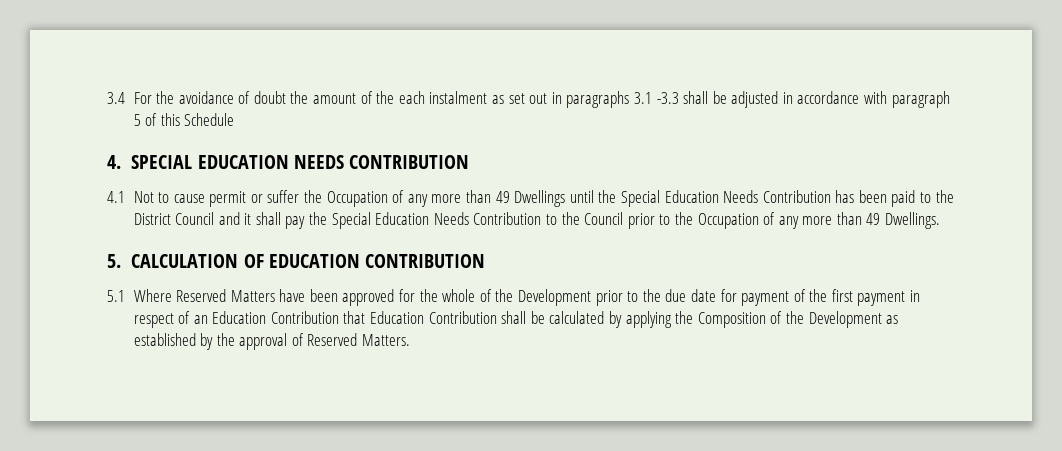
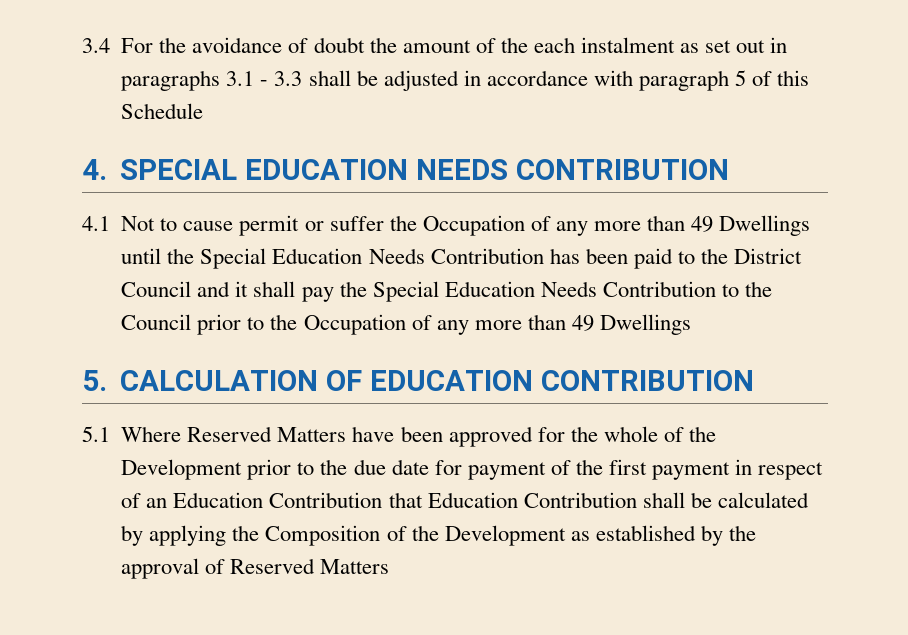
[656,92,679,104] -3.3 -> [260,71,303,86] - 3.3
[885,212,941,229] Dwellings. -> [599,314,691,335] Dwellings
[362,334,411,346] Matters. -> [320,559,390,574] Matters

